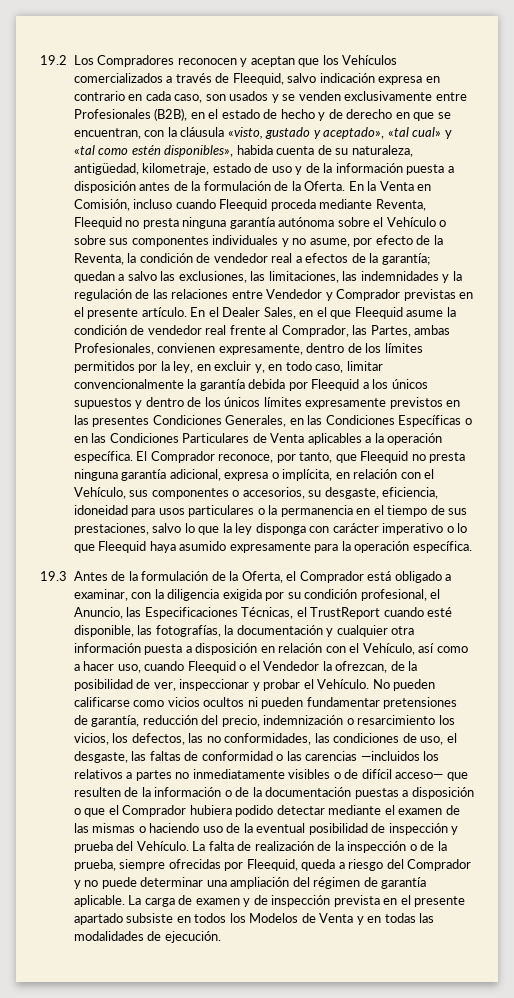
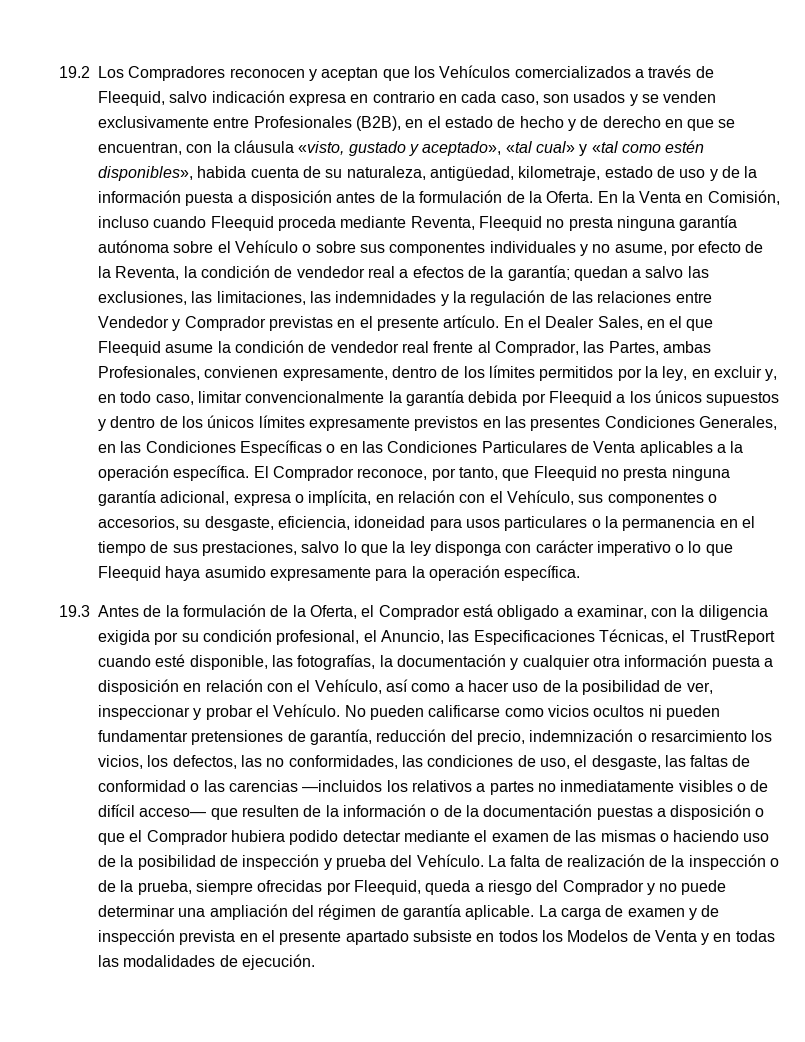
[117,661,388,673] uso, cuando Fleequid o el Vendedor la ofrezcan, -> [512,683,539,692] uso
[256,823,306,833] eventual -> (134, 861) none

